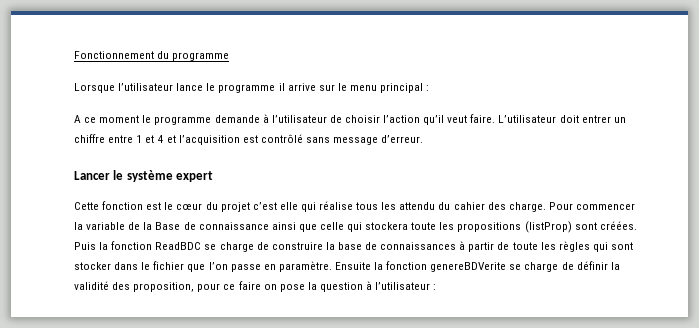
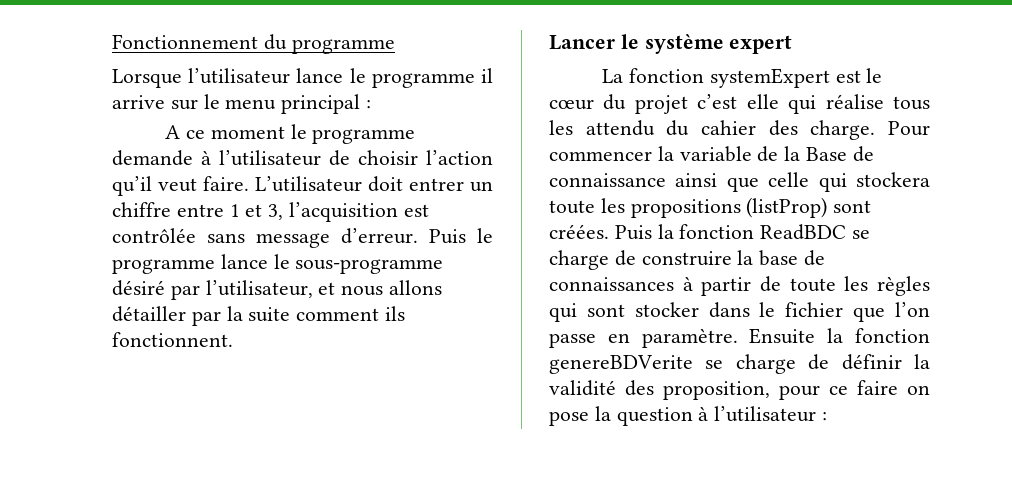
[157,135,176,143] 4 et -> [268,204,284,220] 3,
[260,134,303,143] contrôlé -> [112,228,196,243] contrôlée
(424, 139) none -> [429,228,493,244] [112,254,444,274] [112,280,443,300] [112,306,406,326] [112,332,233,347] Puis le programme lance le sous-programme désiré par l’utilisateur, et nous allons détailler par la suite comment ils fonctionnent.
[74,201,144,210] Cette fonction -> [602,68,830,88] La fonction systemExpert

